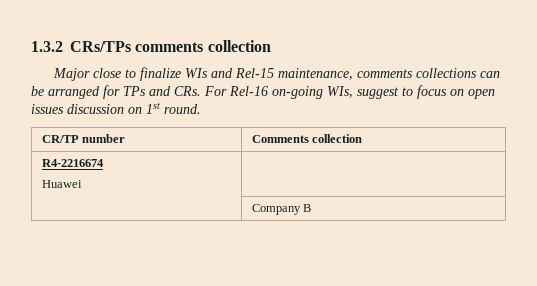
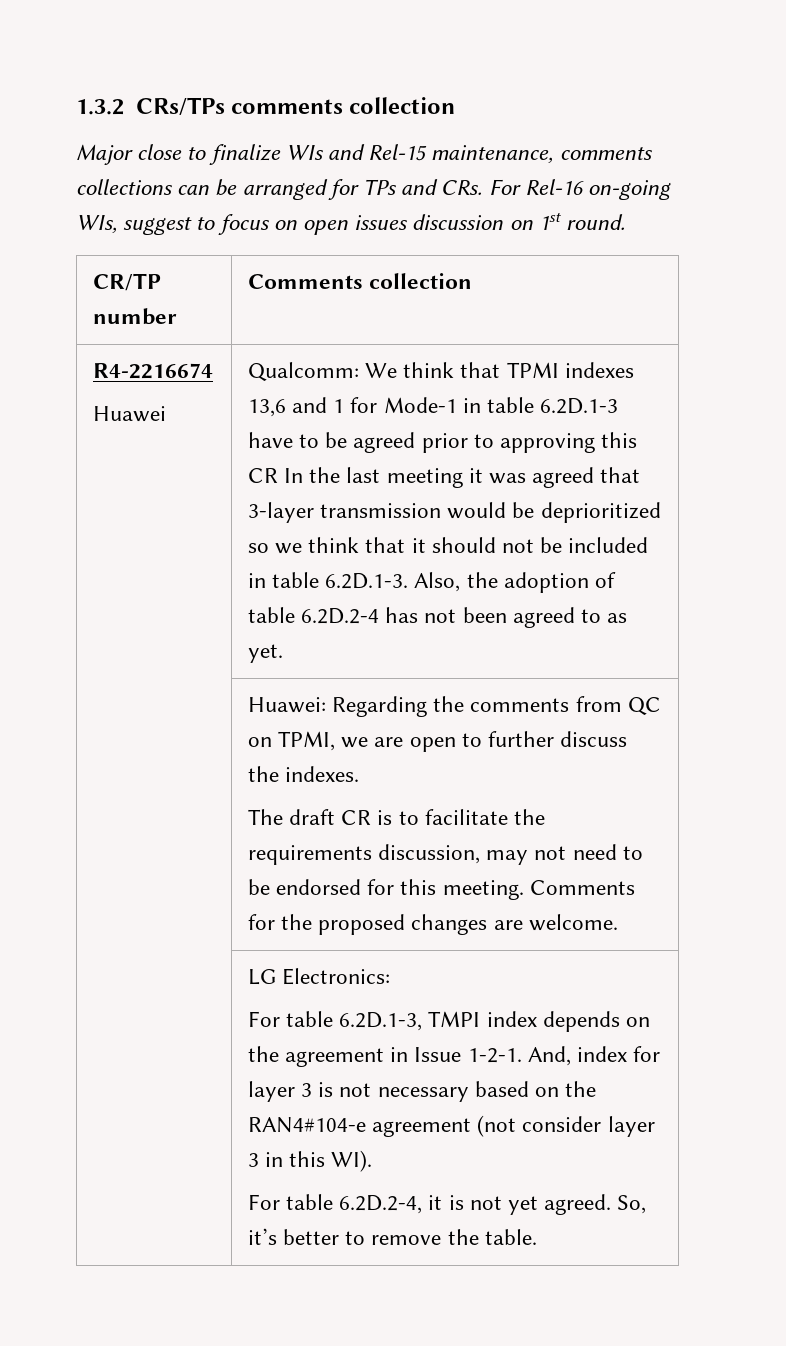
[251,204,311,215] // | Company B -> [247,362,634,381] [247,397,619,417] [247,432,638,453] [247,467,641,488] [247,502,661,523] [247,537,649,554] [247,572,617,593] [247,607,628,628] [247,644,283,663] [247,696,661,717] [247,731,628,752] [247,766,360,782] [247,809,546,825] [247,844,643,865] [247,879,635,900] [247,914,618,935] [247,968,391,985] [247,1011,651,1032] [247,1046,661,1067] [247,1081,597,1102] [247,1115,655,1137] [247,1150,373,1172] [247,1194,647,1215] [247,1228,537,1245] Qualcomm: We think that TPMI indexes 13,6 and 1 for Mode-1 in table 6.2D.1-3 have to be agreed prior to approving this CR In the last meeting it was agreed that 3-layer transmission would be deprioritized so we think that it should not be included in table 6.2D.1-3. Also, the adoption of table 6.2D.2-4 has not been agreed to as yet. // | Huawei: Regarding the comments from QC on TPMI, we are open to further discuss the indexes. // The draft CR is to facilitate the requirements discussion, may not need to be endorsed for this meeting. Comments for the proposed changes are welcome. // | LG Electronics: // For table 6.2D.1-3, TMPI index depends on the agreement in Issue 1-2-1. And, index for layer 3 is not necessary based on the RAN4#104-e agreement (not consider layer 3 in this WI). // For table 6.2D.2-4, it is not yet agreed. So, it’s better to remove the table.

